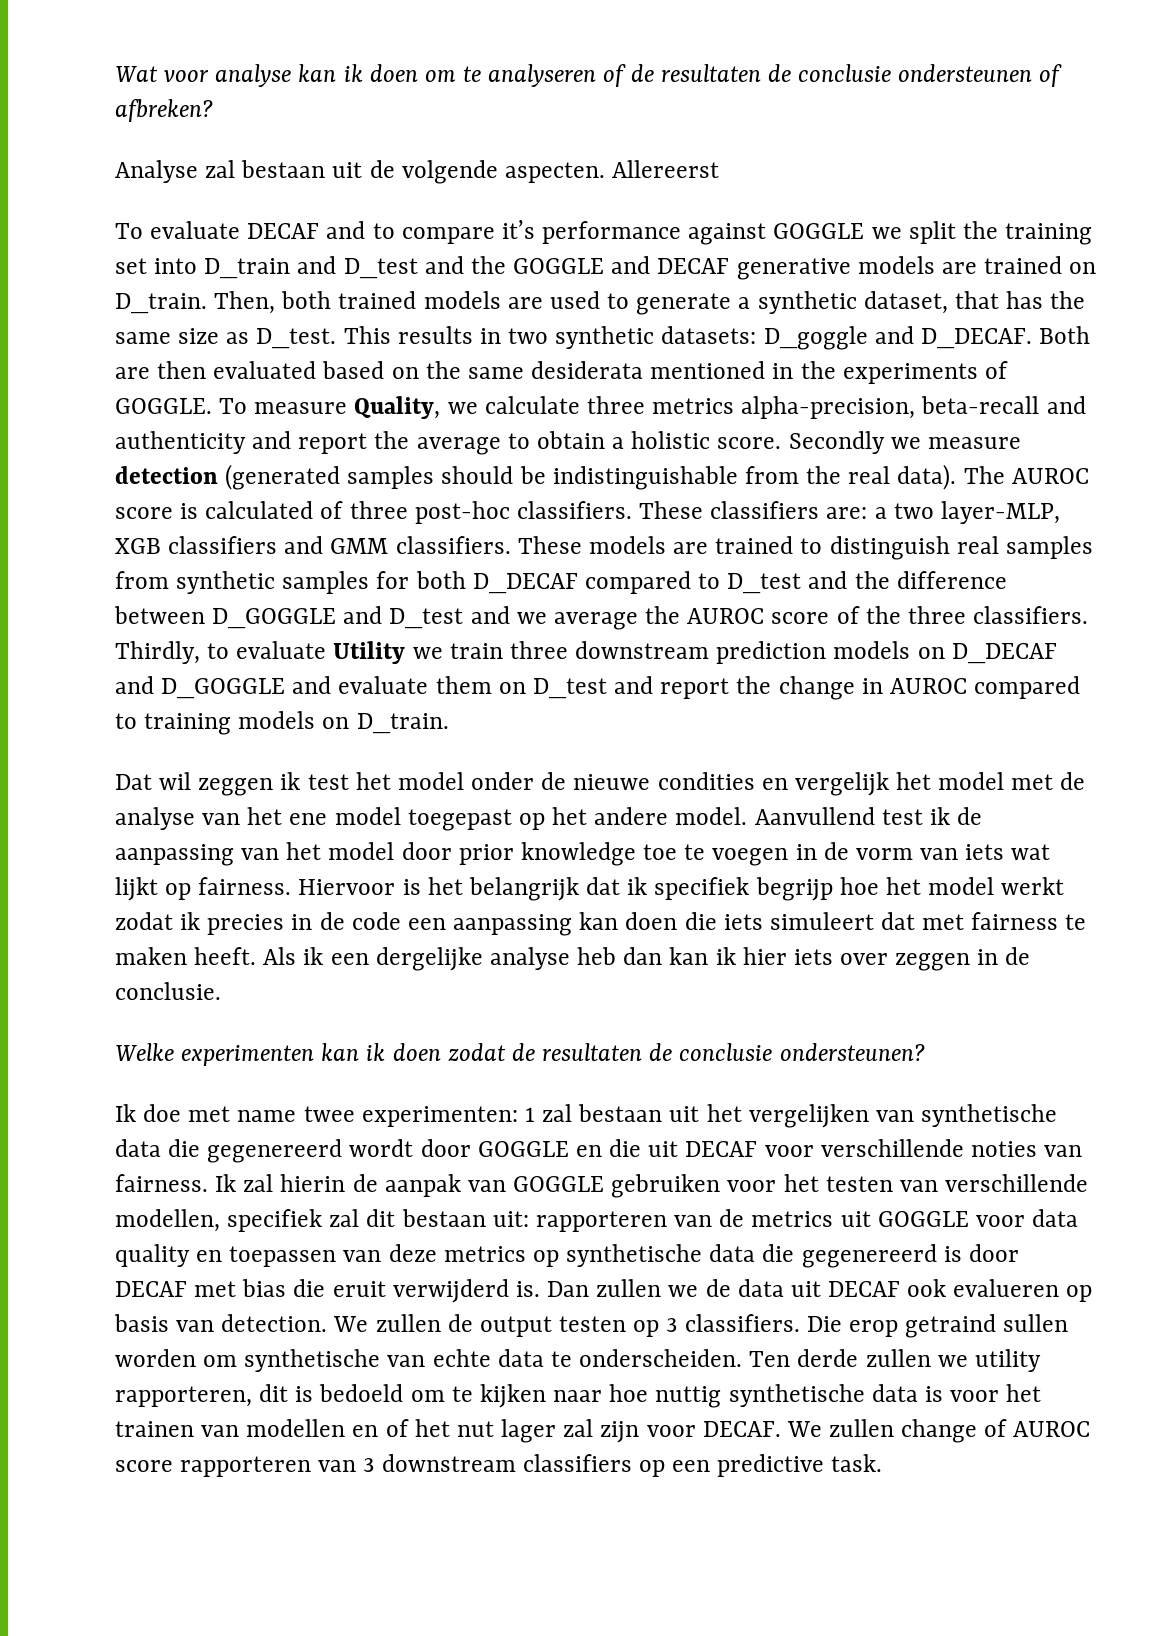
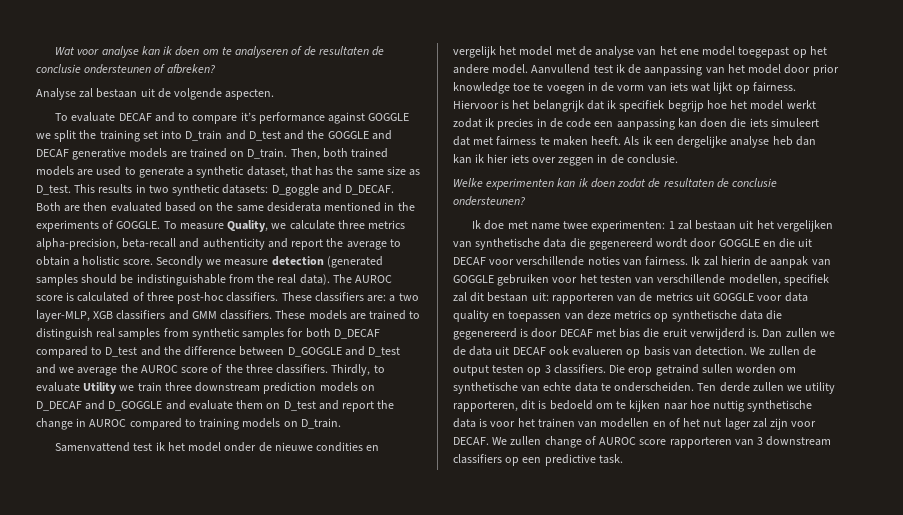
[612,160,720,178] Allereerst -> (275, 94) none
[115,772,349,796] Dat wil zeggen ik test -> [55,442,165,452] Samenvattend test ik

